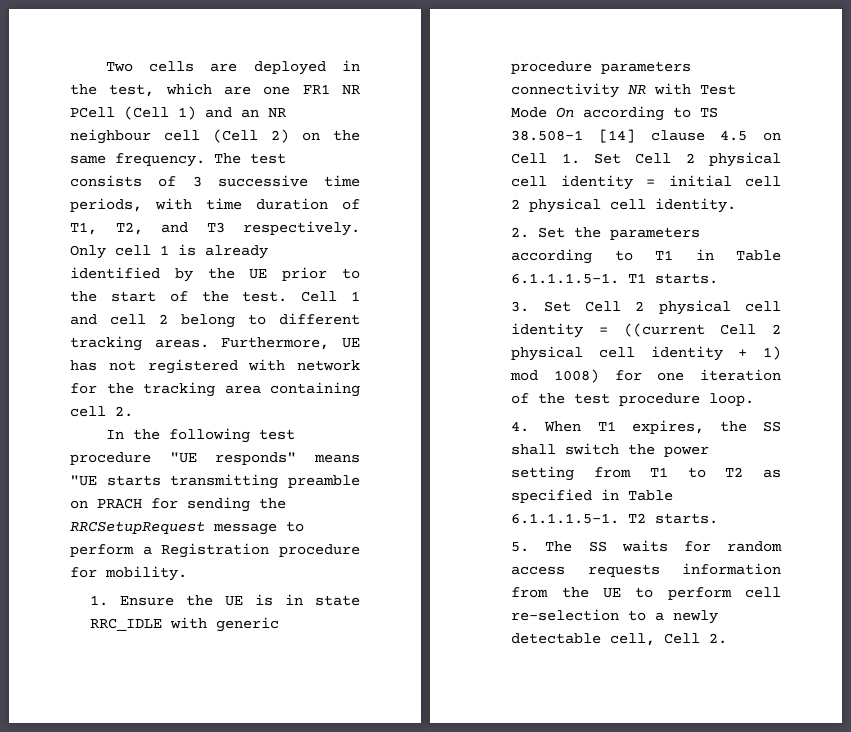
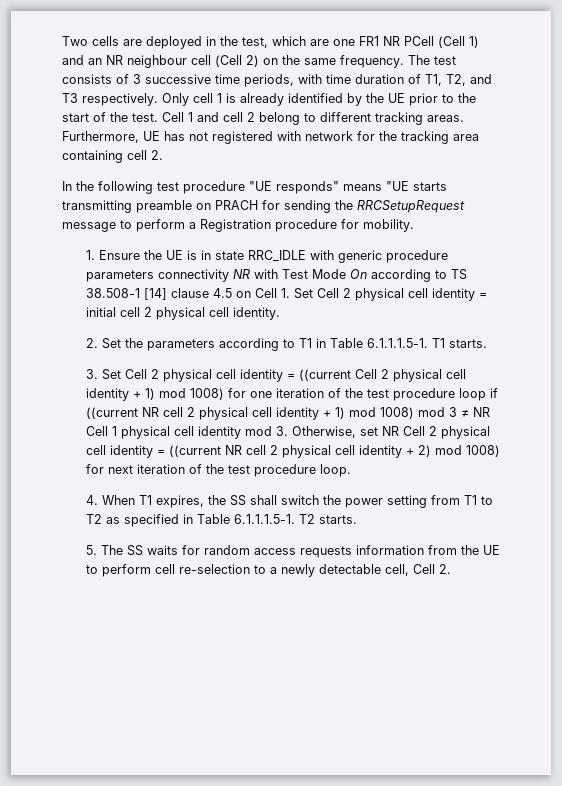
(701, 399) none -> [458,388,498,401] [85,407,490,420] [85,426,490,439] [85,445,500,458] [85,464,316,477] loop if ((current NR cell 2 physical cell identity + 1) mod 1008) mod 3 ≠ NR Cell 1 physical cell identity mod 3. Otherwise, set NR Cell 2 physical cell identity = ((current NR cell 2 physical cell identity + 2) mod 1008) for next iteration of the test procedure

